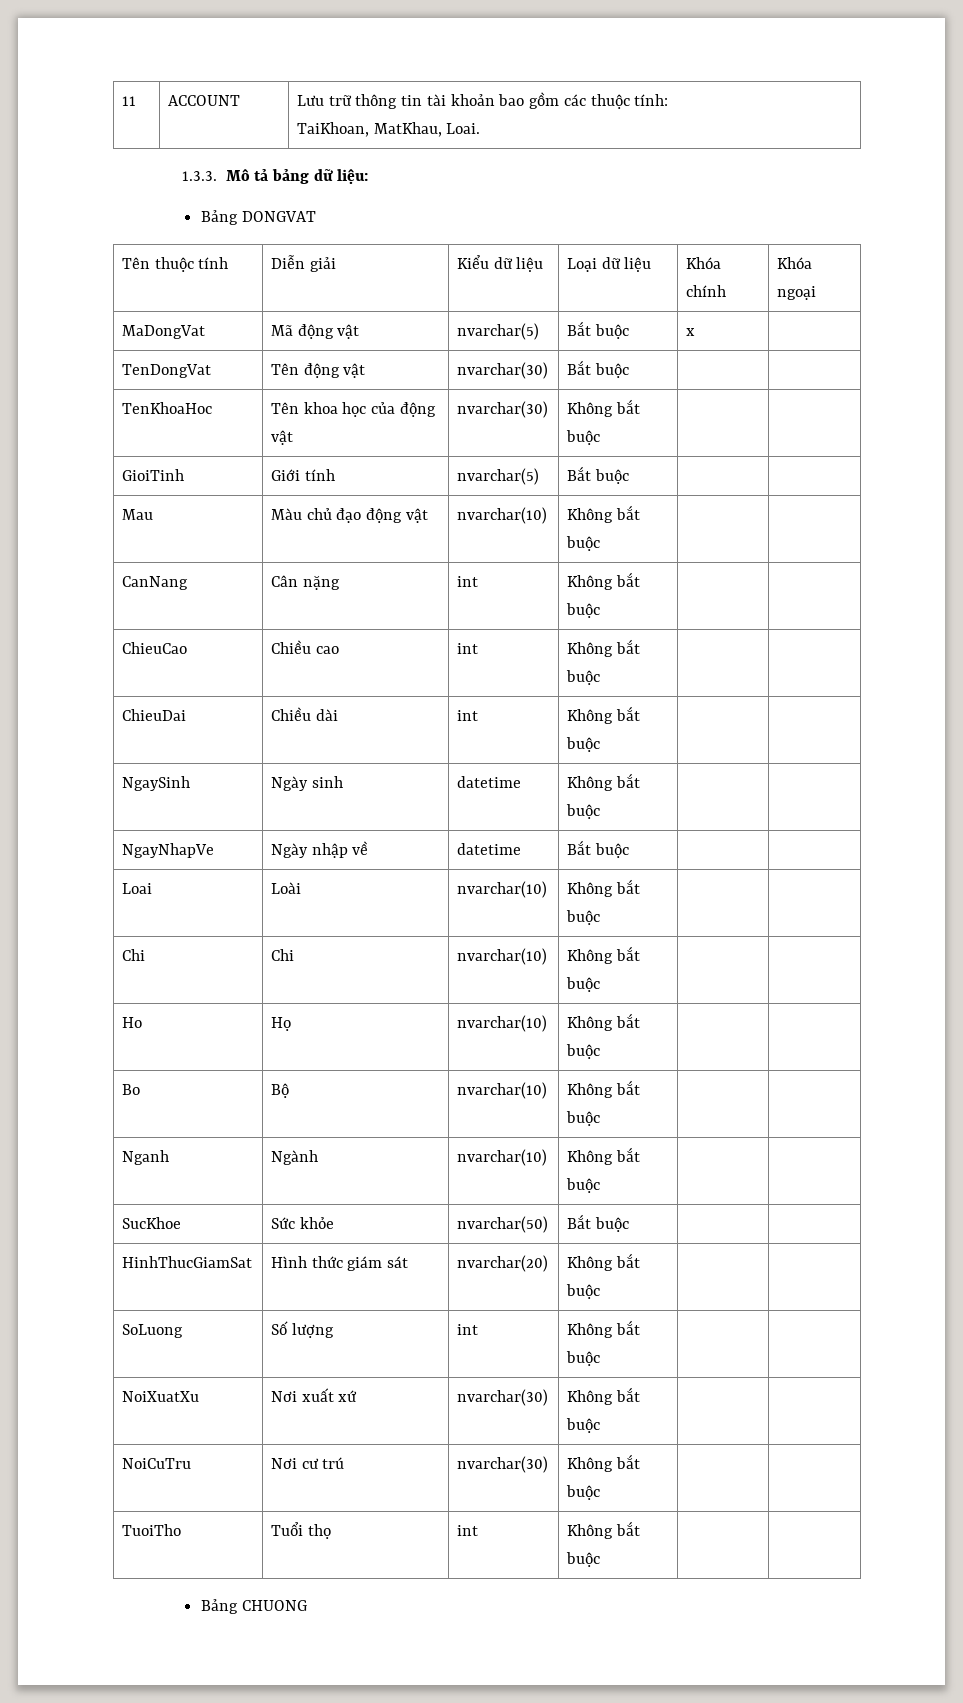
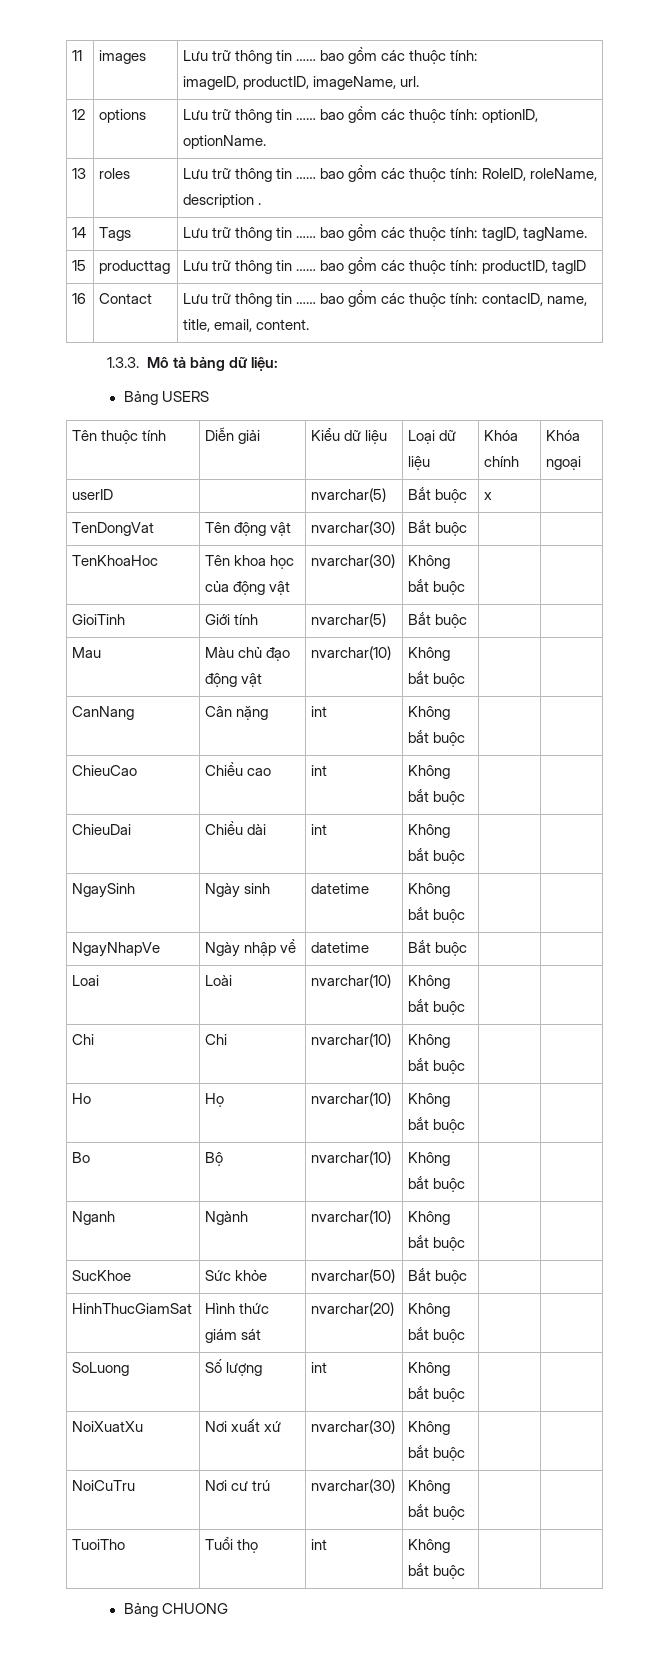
[168,95,241,106] [297,94,495,109] ACCOUNT | Lưu trữ thông tin tài khoản -> [99,50,147,64] [183,50,317,64] images | Lưu trữ thông tin ……
[297,122,481,137] TaiKhoan, MatKhau, Loai. -> [183,76,420,90] [72,109,86,120] [99,109,147,123] [183,106,538,123] [183,135,267,149] [72,168,87,179] [99,168,131,179] [183,165,597,182] [183,194,262,208] [72,227,87,238] [99,227,132,241] [183,224,587,241] [72,260,87,271] [99,260,171,274] [183,257,586,274] [72,293,87,304] [99,293,153,304] [183,290,587,307] [183,319,310,332] imageID, productID, imageName, url. // 12 | options | Lưu trữ thông tin …… bao gồm các thuộc tính: optionID, optionName. // 13 | roles | Lưu trữ thông tin …… bao gồm các thuộc tính: RoleID, roleName, description . // 14 | Tags | Lưu trữ thông tin …… bao gồm các thuộc tính: tagID, tagName. // 15 | producttag | Lưu trữ thông tin …… bao gồm các thuộc tính: productID, tagID // 16 | Contact | Lưu trữ thông tin …… bao gồm các thuộc tính: contacID, name, title, email, content.
[241,211,316,222] DONGVAT -> [161,391,209,402] USERS
[122,325,206,339] [271,324,360,339] MaDongVat | Mã động vật -> [72,489,114,500] userID |

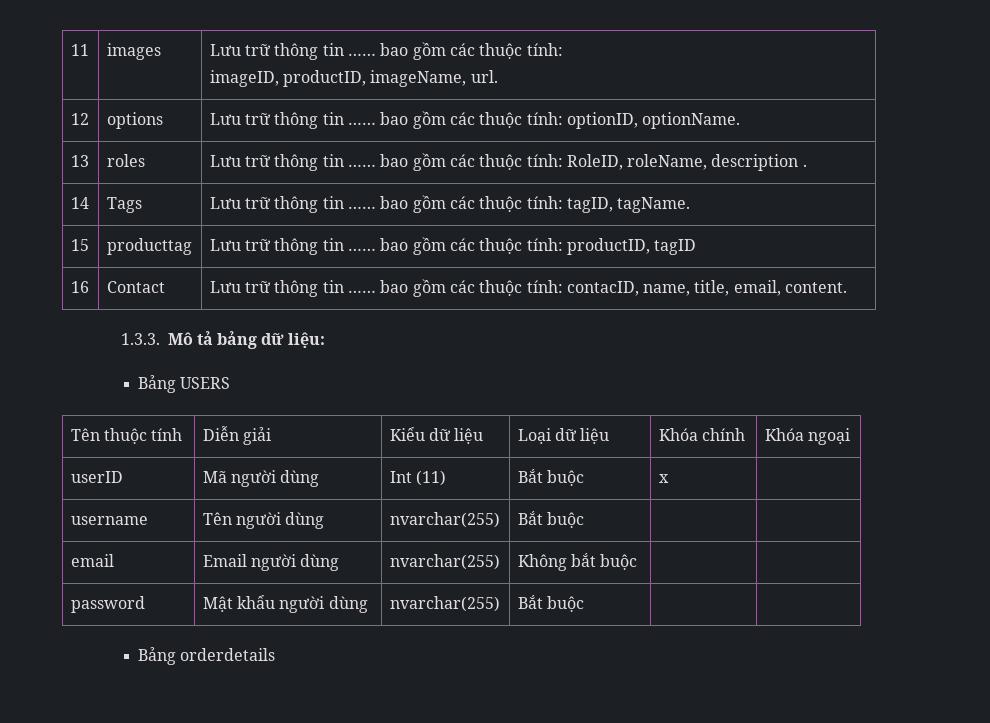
[311,488,387,502] | nvarchar(5) -> [202,470,320,487] [389,470,446,486] Mã người dùng | Int (11)
[72,522,155,536] [205,522,292,536] [311,521,396,535] [408,520,468,536] [72,555,159,566] [205,555,295,569] [205,581,291,595] [311,554,396,568] [408,555,451,569] [408,579,466,595] [72,614,126,625] [205,614,259,625] [311,613,387,627] [408,612,468,628] [72,647,102,658] [205,647,291,661] [205,673,263,687] [311,646,392,660] [408,647,451,661] [408,671,466,687] [72,706,135,720] [205,706,269,720] [311,706,328,717] [408,706,451,720] [408,730,466,746] [72,765,138,776] [205,762,272,776] [311,765,328,776] [408,765,451,779] [408,789,466,805] [72,824,132,835] [205,821,267,835] [311,824,328,835] [408,824,451,838] [408,848,466,864] [72,883,136,898] [205,883,271,898] [311,883,370,894] [408,883,451,897] [408,907,466,923] [72,942,161,957] [205,939,297,957] [311,942,370,953] [408,940,468,956] [72,975,100,986] [205,975,233,986] [311,974,392,988] [408,975,451,989] [408,999,466,1015] [72,1034,95,1045] [205,1034,228,1045] [311,1033,392,1047] [408,1034,451,1048] [408,1058,466,1074] [72,1093,92,1104] [205,1093,225,1107] [311,1092,392,1106] [408,1093,451,1107] [408,1117,466,1133] [72,1152,91,1163] [205,1152,224,1166] [311,1151,392,1165] [408,1152,451,1166] [408,1176,466,1192] [72,1211,116,1225] [205,1211,249,1225] [311,1210,392,1224] [408,1211,451,1225] [408,1235,466,1251] [72,1270,132,1281] [205,1270,268,1281] [311,1269,396,1283] [408,1268,468,1284] [72,1303,193,1314] [205,1303,270,1314] [205,1329,262,1343] [311,1302,395,1316] [408,1303,451,1317] [408,1327,466,1343] [72,1362,130,1376] [205,1359,263,1376] [311,1362,328,1373] [408,1362,451,1376] [408,1386,466,1402] [72,1421,144,1432] [205,1419,282,1432] [311,1420,396,1434] [408,1421,451,1435] [408,1445,466,1461] [72,1480,136,1491] [205,1480,271,1491] [311,1479,396,1493] [408,1480,451,1494] [408,1504,466,1520] [72,1539,126,1550] [205,1537,259,1553] [311,1539,328,1550] [408,1539,451,1553] [408,1563,430,1576] TenDongVat | Tên động vật | nvarchar(30) | Bắt buộc | | // TenKhoaHoc | Tên khoa học của động vật | nvarchar(30) | Không bắt buộc | | // GioiTinh | Giới tính | nvarchar(5) | Bắt buộc | | // Mau | Màu chủ đạo động vật | nvarchar(10) | Không bắt buộc | | // CanNang | Cân nặng | int | Không bắt buộc | | // ChieuCao | Chiều cao | int | Không bắt buộc | | // ChieuDai | Chiều dài | int | Không bắt buộc | | // NgaySinh | Ngày sinh | datetime | Không bắt buộc | | // NgayNhapVe | Ngày nhập về | datetime | Bắt buộc | | // Loai | Loài | nvarchar(10) | Không bắt buộc | | // Chi | Chi | nvarchar(10) | Không bắt buộc | | // Ho | Họ | nvarchar(10) | Không bắt buộc | | // Bo | Bộ | nvarchar(10) | Không bắt buộc | | // Nganh | Ngành | nvarchar(10) | Không bắt buộc | | // SucKhoe | Sức khỏe | nvarchar(50) | Bắt buộc | | // HinhThucGiamSat | Hình thức giám sát | nvarchar(20) | Không bắt buộc | | // SoLuong | Số lượng | int | Không bắt buộc | | // NoiXuatXu | Nơi xuất xứ | nvarchar(30) | Không bắt buộc | | // NoiCuTru | Nơi cư trú | nvarchar(30) | Không bắt buộc | | // TuoiTho | Tuổi thọ | int | Không bắt -> [70,516,148,525] [202,512,325,529] [389,512,500,528] [517,511,584,528] [70,554,114,567] [202,554,340,571] [389,554,500,570] [517,553,638,571] [70,596,145,613] [202,595,368,613] [389,596,500,612] [517,595,543,609] username | Tên người dùng | nvarchar(255) | Bắt buộc | | // email | Email người dùng | nvarchar(255) | Không bắt buộc | | // password | Mật khẩu người dùng | nvarchar(255) | Bắt
[161,1603,228,1614] CHUONG -> [180,648,276,661] orderdetails

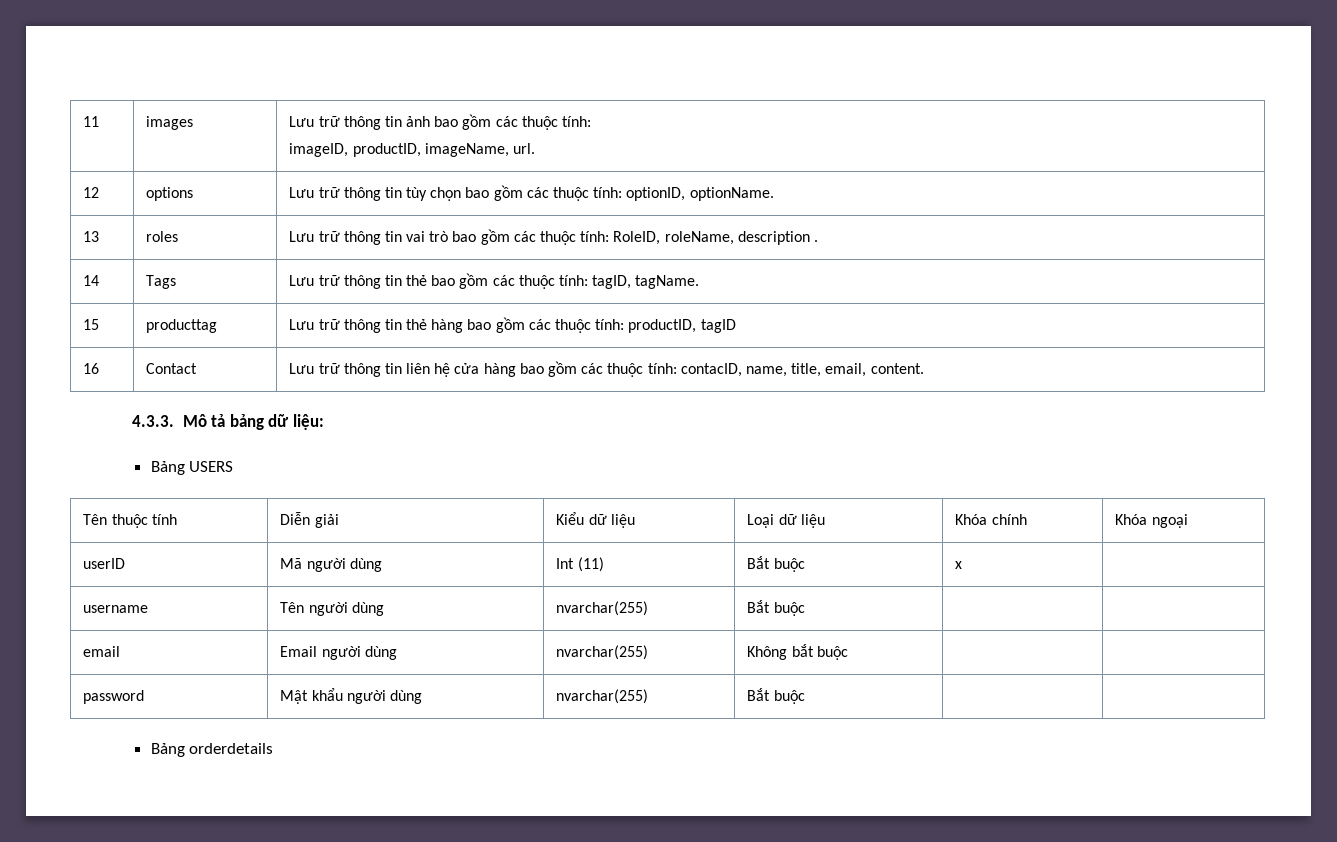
[347,53,376,56] …… -> [406,116,431,127] ảnh
[347,122,376,125] …… -> [406,187,462,201] tùy chọn
[347,164,376,167] …… -> [406,231,449,242] vai trò
[347,206,376,209] …… -> [406,275,428,286] thẻ
[347,248,376,251] …… -> [406,319,464,333] thẻ hàng
[347,290,376,293] …… -> [406,363,516,377] liên hệ cửa hàng
[120,333,160,345] 1.3.3. -> [132,415,175,427] 4.3.3.

